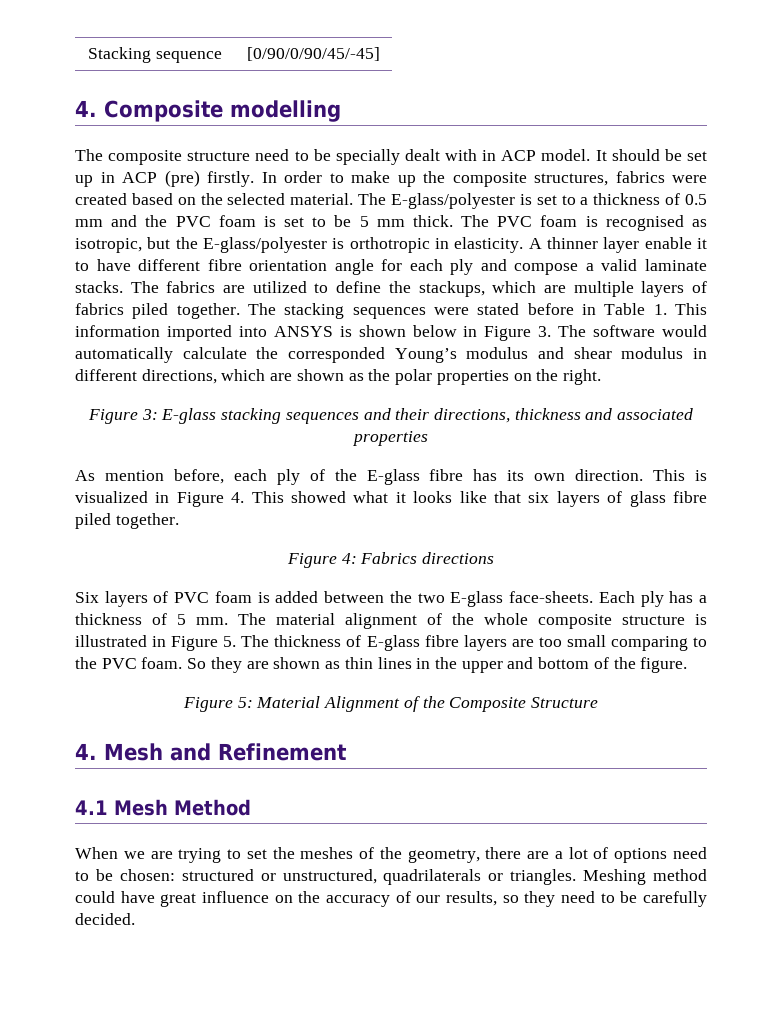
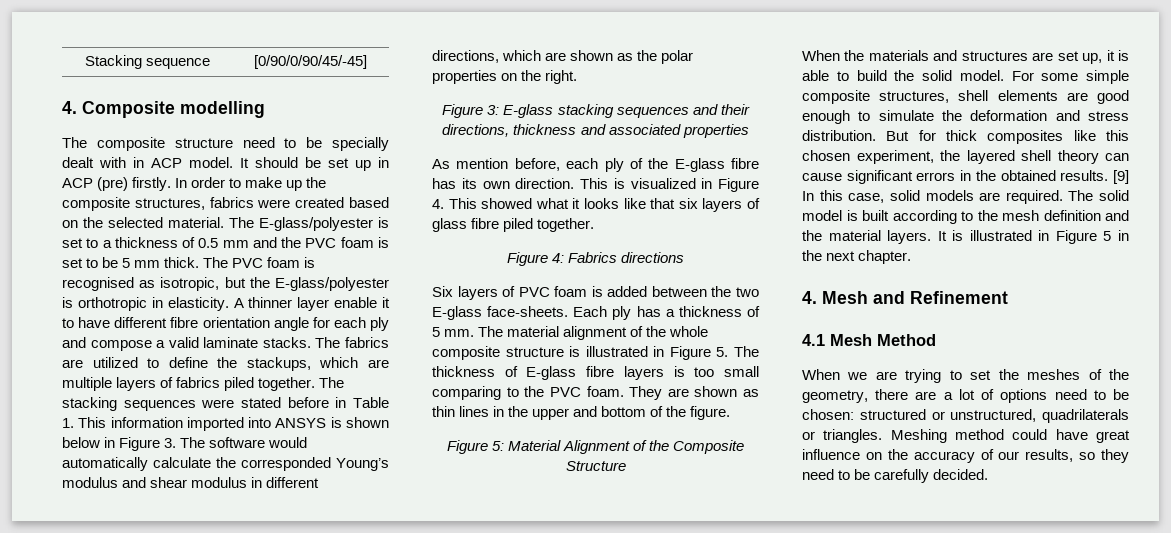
[511,639,534,647] are -> [673,366,685,377] is
[187,657,242,673] So they -> [629,386,663,400] They
(599, 702) none -> [802,50,1129,64] [802,70,1129,84] [802,90,1129,104] [802,110,1129,124] [802,130,1129,144] [802,150,1129,164] [802,170,1129,184] [802,190,1129,204] [802,210,1129,224] [802,230,1129,244] [802,250,912,264] // When the materials and structures are set up, it is able to build the solid model. For some simple composite structures, shell elements are good enough to simulate the deformation and stress distribution. But for thick composites like this chosen experiment, the layered shell theory can cause significant errors in the obtained results. [9] In this case, solid models are required. The solid model is built according to the mesh definition and the material layers. It is illustrated in Figure 5 in the next chapter.

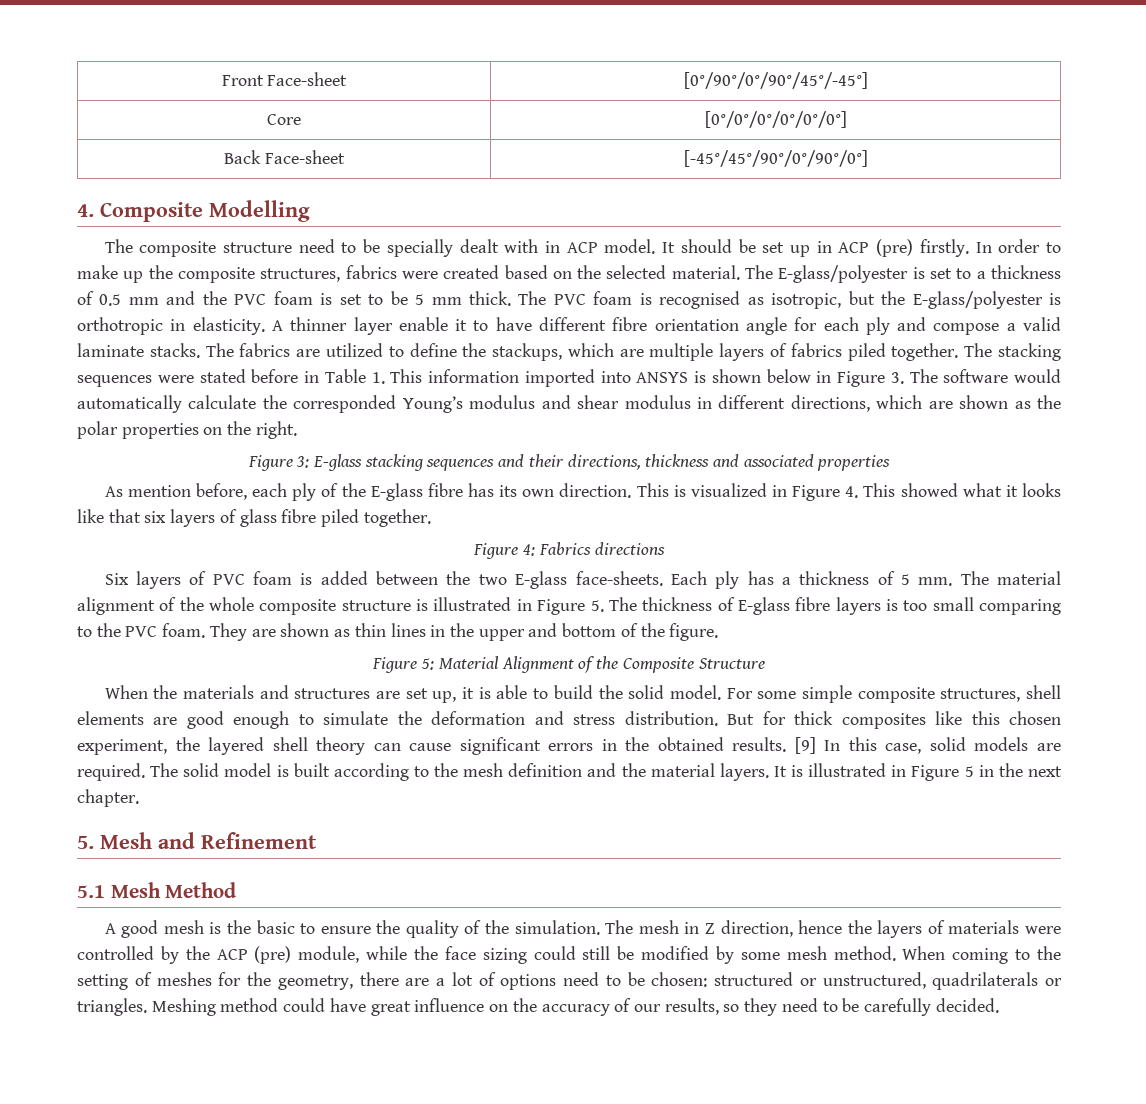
[84,55,211,69] [254,55,367,69] Stacking sequence | [0/90/0/90/45/-45] -> [221,72,348,86] [683,72,868,89] [267,114,301,125] [704,111,847,128] [224,150,345,164] [683,150,868,167] Front Face-sheet | [0°/90°/0°/90°/45°/-45°] // Core | [0°/0°/0°/0°/0°/0°] // Back Face-sheet | [-45°/45°/90°/0°/90°/0°]
[180,101,265,118] modelling -> [209,200,310,222] Modelling
[802,291,817,304] 4. -> [77,836,94,849] 5.
[802,334,825,346] 4.1 -> [77,885,105,898] 5.1
[802,369,1102,383] When we are trying to set the meshes of -> [104,920,1061,938] [77,946,1062,964] [77,972,242,990] A good mesh is the basic to ensure the quality of the simulation. The mesh in Z direction, hence the layers of materials were controlled by the ACP (pre) module, while the face sizing could still be modified by some mesh method. When coming to the setting of meshes for

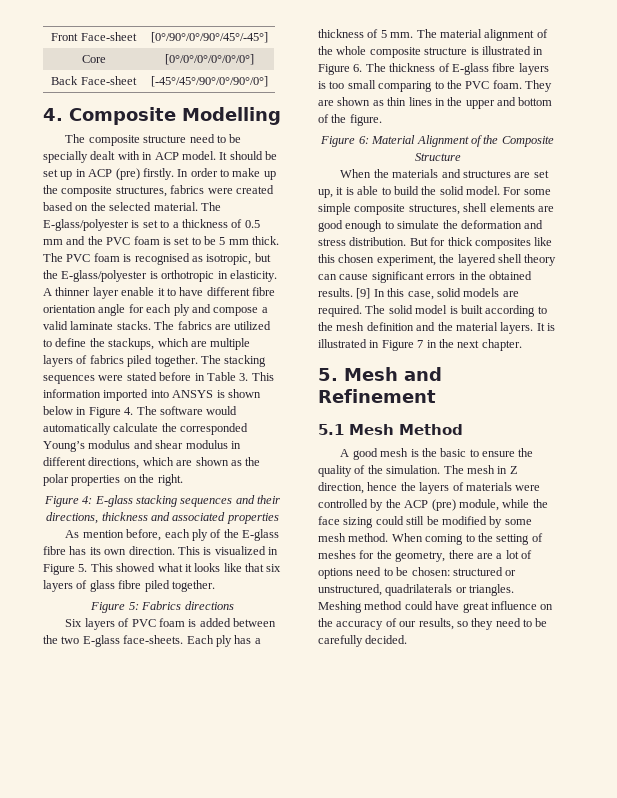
[371,372,385,384] 1. -> [239,373,249,381] 3.
[890,372,904,384] 3. -> [124,407,134,415] 4.
[296,456,310,468] 3: -> [82,496,93,504] 4:
[845,486,859,498] 4. -> [78,564,88,572] 5.
[523,544,536,556] 4: -> [128,602,139,610] 5:
[590,600,604,612] 5. -> [353,64,363,72] 6.
[421,658,435,670] 5: -> [358,136,369,144] 6:
[964,766,974,777] 5 -> [417,340,424,348] 7

